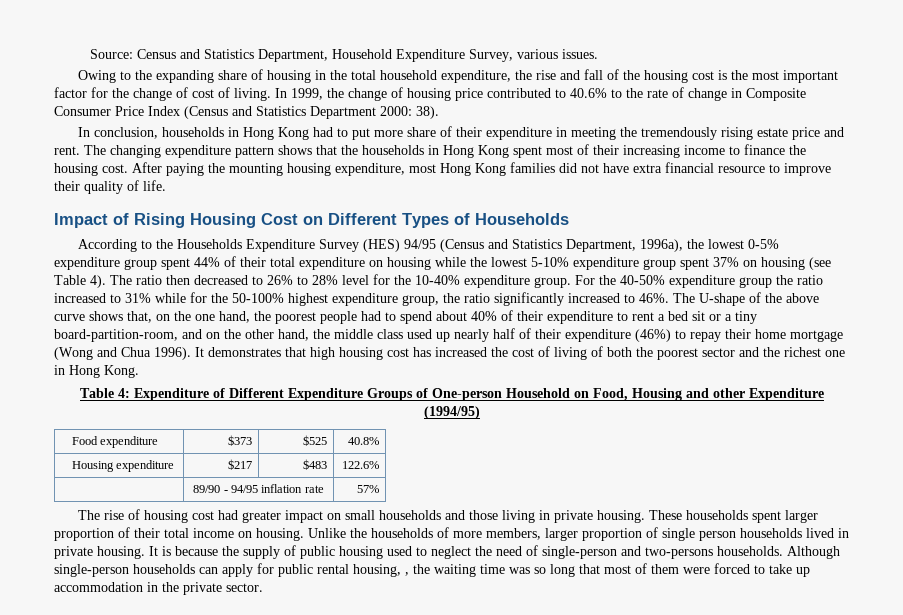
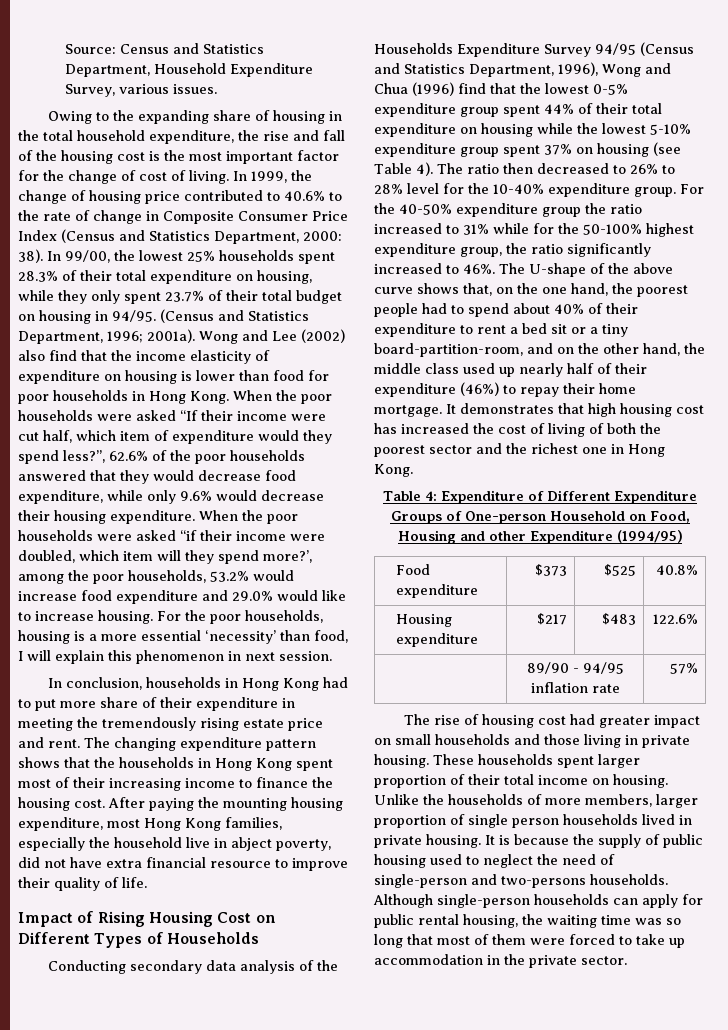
[310,106,376,119] Department -> [214,231,299,244] Department,
(439, 112) none -> [47,250,335,264] [18,270,312,284] [18,290,342,304] [18,309,309,324] [18,329,345,344] [18,350,270,364] [18,370,329,384] [18,390,332,404] [18,410,326,421] [18,430,332,444] [18,450,305,464] [18,470,296,484] [18,490,324,504] [18,510,298,524] [18,530,325,541] [18,550,312,564] [18,570,294,584] [18,590,346,604] [18,610,323,624] [18,630,348,644] [18,650,332,664] In 99/00, the lowest 25% households spent 28.3% of their total expenditure on housing, while they only spent 23.7% of their total budget on housing in 94/95. (Census and Statistics Department, 1996; 2001a). Wong and Lee (2002) also find that the income elasticity of expenditure on housing is lower than food for poor households in Hong Kong. When the poor households were asked “If their income were cut half, which item of expenditure would they spend less?”, 62.6% of the poor households answered that they would decrease food expenditure, while only 9.6% would decrease their housing expenditure. When the poor households were asked “if their income were doubled, which item will they spend more?’, among the poor households, 53.2% would increase food expenditure and 29.0% would like to increase housing. For the poor households, housing is a more essential ‘necessity’ than food, I will explain this phenomenon in next session.
[510,162,555,173] families -> [225,817,282,830] [18,837,331,851] families, especially the household live in abject poverty,
[78,239,153,252] According to -> [48,960,315,974] Conducting secondary data analysis of
[363,239,401,252] (HES) -> (591, 50) none
[640,239,684,252] 1996a), -> [558,62,671,77] [374,82,516,96] 1996), Wong and Chua (1996) find that
[790,330,843,342] [54,347,191,360] mortgage (Wong and Chua 1996). -> [374,405,442,417] mortgage.
[405,572,409,576] , -> (518, 921) none

